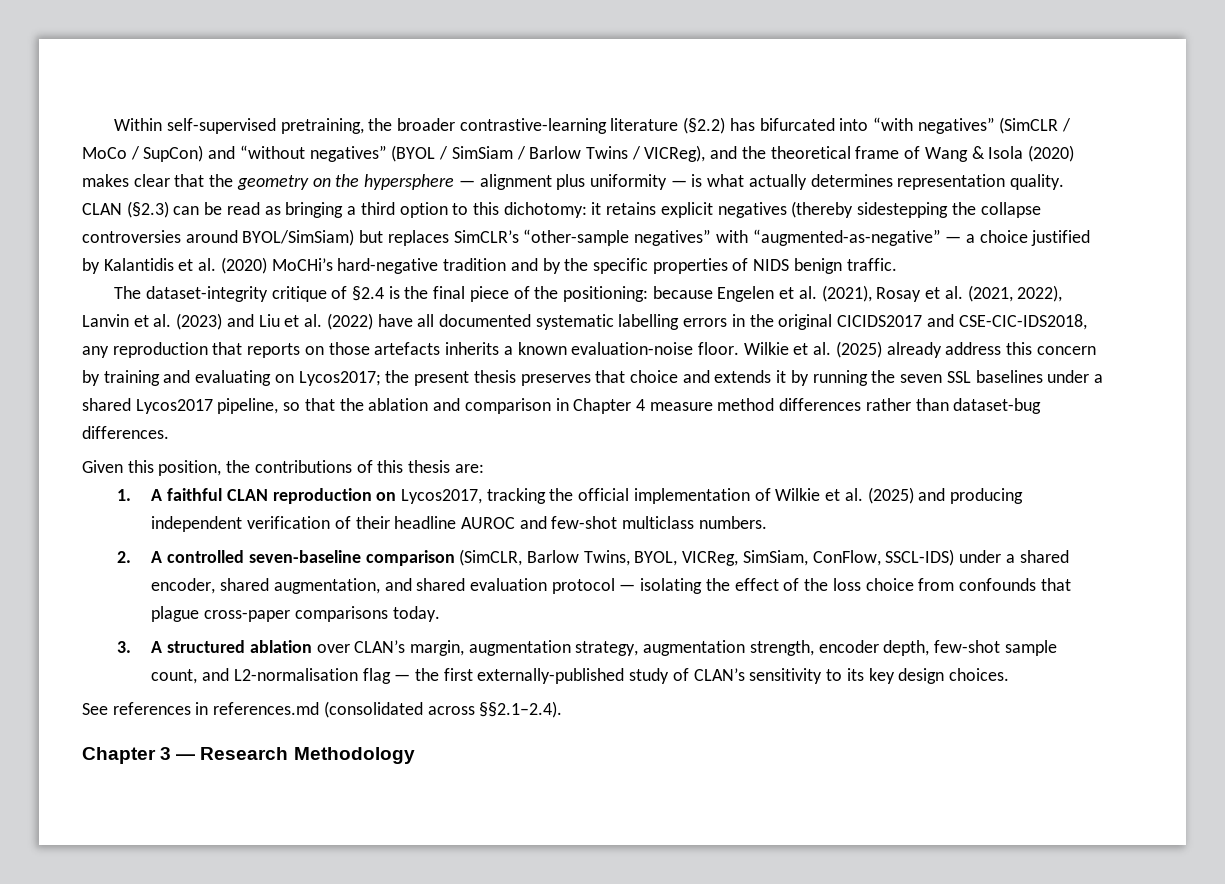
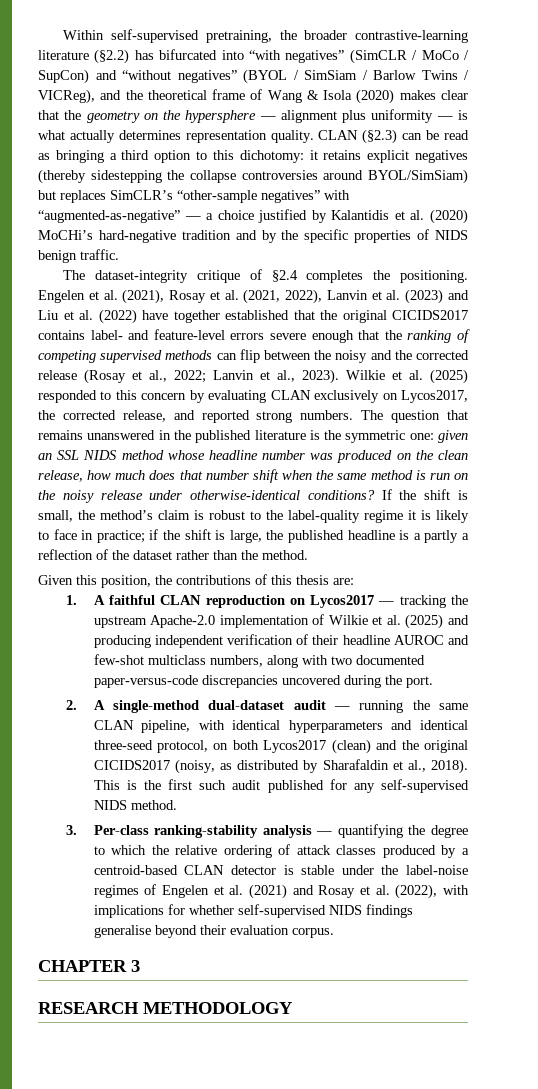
[388,286,713,302] is the final piece of the positioning: because -> [306,270,469,283] completes the positioning.
[417,314,1087,330] [82,341,1002,358] all documented systematic labelling errors in the original CICIDS2017 and CSE-CIC-IDS2018, any reproduction that reports on those artefacts inherits a known evaluation-noise floor. Wilkie et al. (2025) already address -> [173,310,468,323] [38,329,471,343] [38,349,469,363] [38,369,468,384] [38,390,112,403] together established that the original CICIDS2017 contains label- and feature-level errors severe enough that the ranking of competing supervised methods can flip between the noisy and the corrected release (Rosay et al., 2022; Lanvin et al., 2023). Wilkie et al. (2025) responded to
[103,370,1103,386] [82,398,1042,414] [82,426,169,439] training and evaluating on Lycos2017; the present thesis preserves that choice and extends it by running the seven SSL baselines under a shared Lycos2017 pipeline, so that the ablation and comparison in Chapter 4 measure method differences rather than dataset-bug differences. -> [208,390,469,403] [38,410,469,423] [38,430,469,443] [38,450,469,463] [38,469,468,483] [38,489,468,503] [38,510,469,523] [38,529,470,543] [38,549,308,560] evaluating CLAN exclusively on Lycos2017, the corrected release, and reported strong numbers. The question that remains unanswered in the published literature is the symmetric one: given an SSL NIDS method whose headline number was produced on the clean release, how much does that number shift when the same method is run on the noisy release under otherwise-identical conditions? If the shift is small, the method’s claim is robust to the label-quality regime it is likely to face in practice; if the shift is large, the published headline is a partly a reflection of the dataset rather than the method.
[401,488,630,504] Lycos2017, tracking the official -> [310,595,469,608] [93,615,216,628] Lycos2017 — tracking the upstream Apache-2.0
[698,516,767,529] [116,549,1069,566] [151,578,1071,594] [151,606,440,622] [116,640,1057,656] [151,668,1009,684] [82,701,563,718] [82,747,415,764] numbers. // 2. A controlled seven-baseline comparison (SimCLR, Barlow Twins, BYOL, VICReg, SimSiam, ConFlow, SSCL-IDS) under a shared encoder, shared augmentation, and shared evaluation protocol — isolating the effect of the loss choice from confounds that plague cross-paper comparisons today. // 3. A structured ablation over CLAN’s margin, augmentation strategy, augmentation strength, encoder depth, few-shot sample count, and L2-normalisation flag — the first externally-published study of CLAN’s sensitivity to its key design choices. // See references in references.md (consolidated across §§2.1–2.4). // Chapter 3 — Research Methodology -> [209,655,425,668] [93,675,433,688] [65,700,468,713] [93,720,468,733] [93,739,469,754] [93,759,469,774] [93,779,469,793] [93,800,177,810] [65,824,468,838] [93,844,469,858] [93,865,468,875] [93,884,469,899] [93,904,413,918] [93,925,334,938] [38,960,140,972] [38,1002,293,1014] numbers, along with two documented paper-versus-code discrepancies uncovered during the port. // 2. A single-method dual-dataset audit — running the same CLAN pipeline, with identical hyperparameters and identical three-seed protocol, on both Lycos2017 (clean) and the original CICIDS2017 (noisy, as distributed by Sharafaldin et al., 2018). This is the first such audit published for any self-supervised NIDS method. // 3. Per-class ranking-stability analysis — quantifying the degree to which the relative ordering of attack classes produced by a centroid-based CLAN detector is stable under the label-noise regimes of Engelen et al. (2021) and Rosay et al. (2022), with implications for whether self-supervised NIDS findings generalise beyond their evaluation corpus. // CHAPTER 3 // RESEARCH METHODOLOGY

